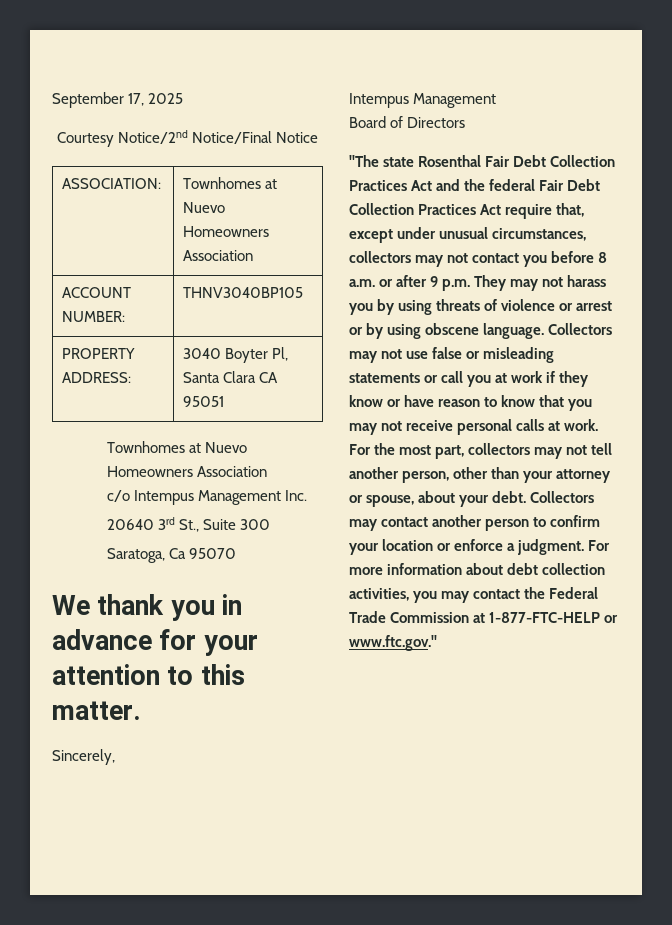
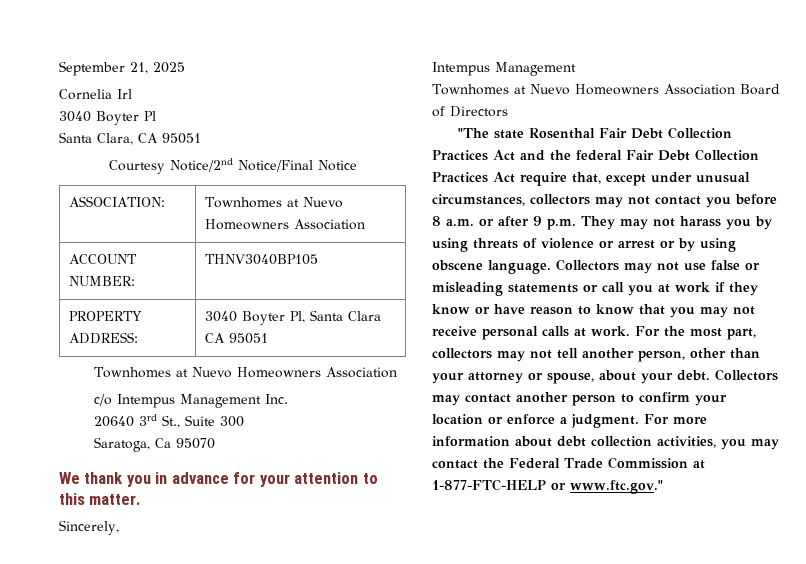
[128,93,145,106] 17, -> [130,62,148,74] 21,
(184, 98) none -> [59,89,132,100] [59,111,156,125] [59,132,201,145] // Cornelia Irl // 3040 Boyter Pl // Santa Clara, CA 95051
(497, 100) none -> [432,84,735,95] Townhomes at Nuevo Homeowners Association

